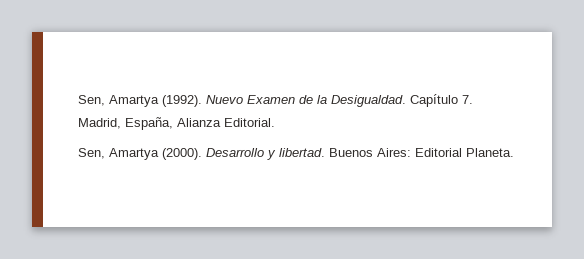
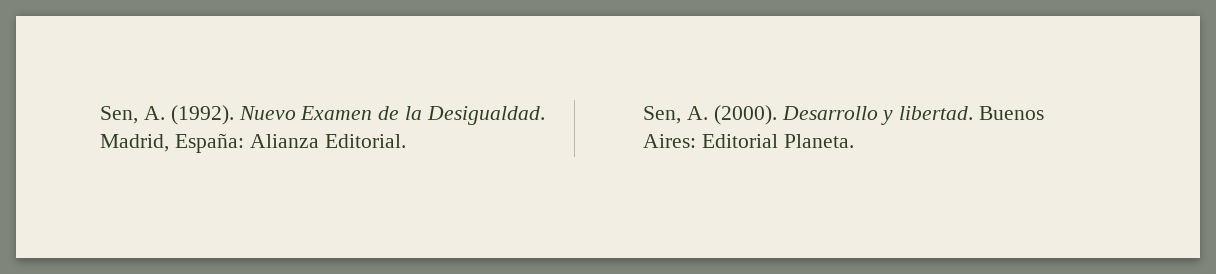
[77,95,159,107] Sen, Amartya -> [100,106,165,124] Sen, A.
[409,94,473,107] [77,117,173,130] Capítulo 7. Madrid, España, -> [100,133,244,153] Madrid, España:
[108,148,159,160] Amartya -> [686,106,708,120] A.

